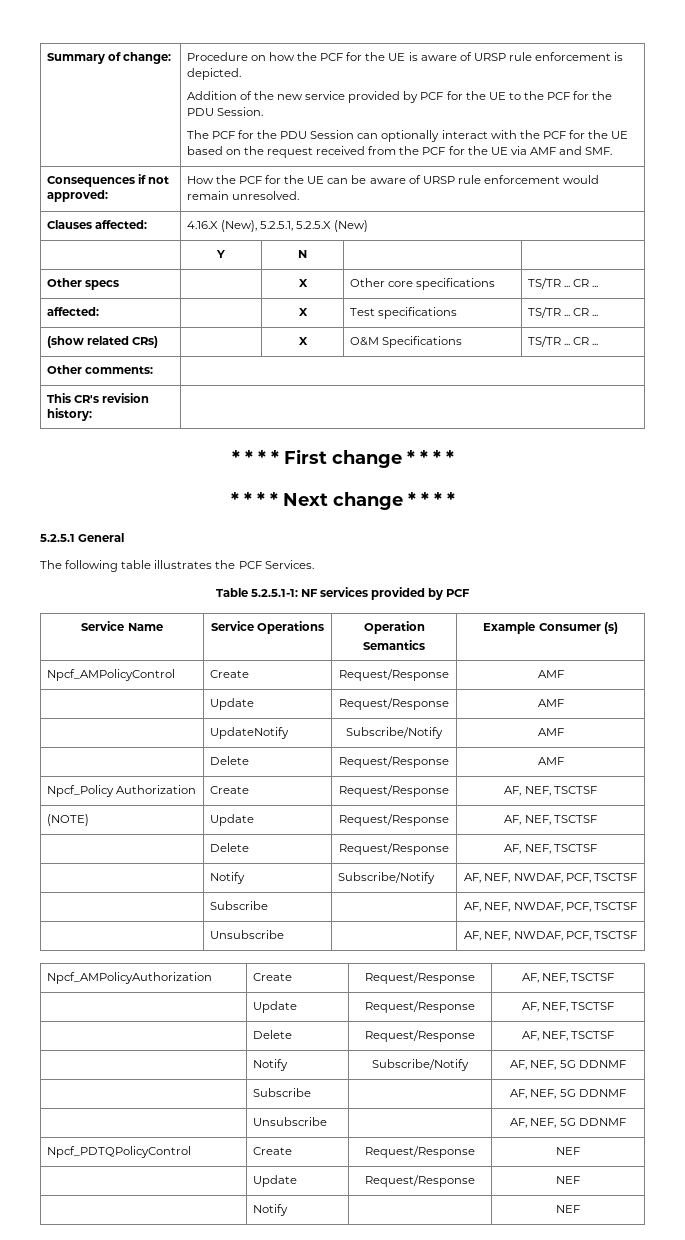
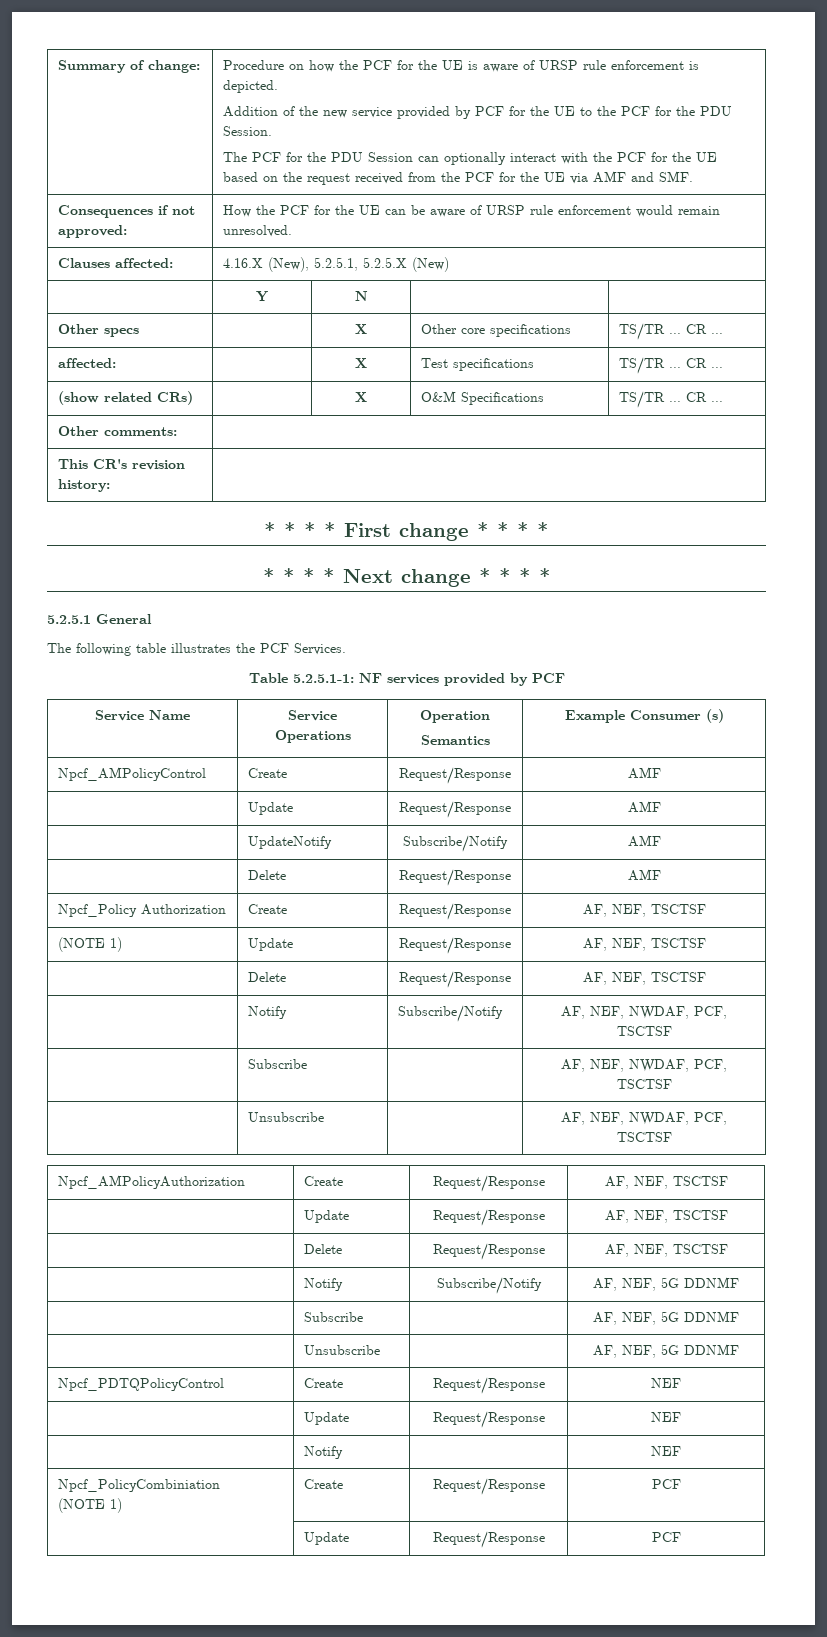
[46,814,89,826] (NOTE) -> [57,937,122,952] (NOTE 1)
(580, 1209) none -> [57,1479,220,1492] [57,1498,122,1513] [303,1479,343,1489] [432,1478,545,1495] [651,1479,681,1489] [303,1532,349,1545] [432,1531,545,1548] [651,1532,681,1542] // Npcf_PolicyCombiniation // (NOTE 1) | Create | Request/Response | PCF // | Update | Request/Response | PCF

